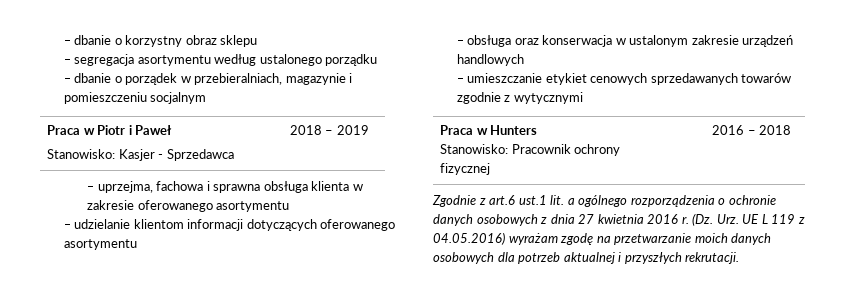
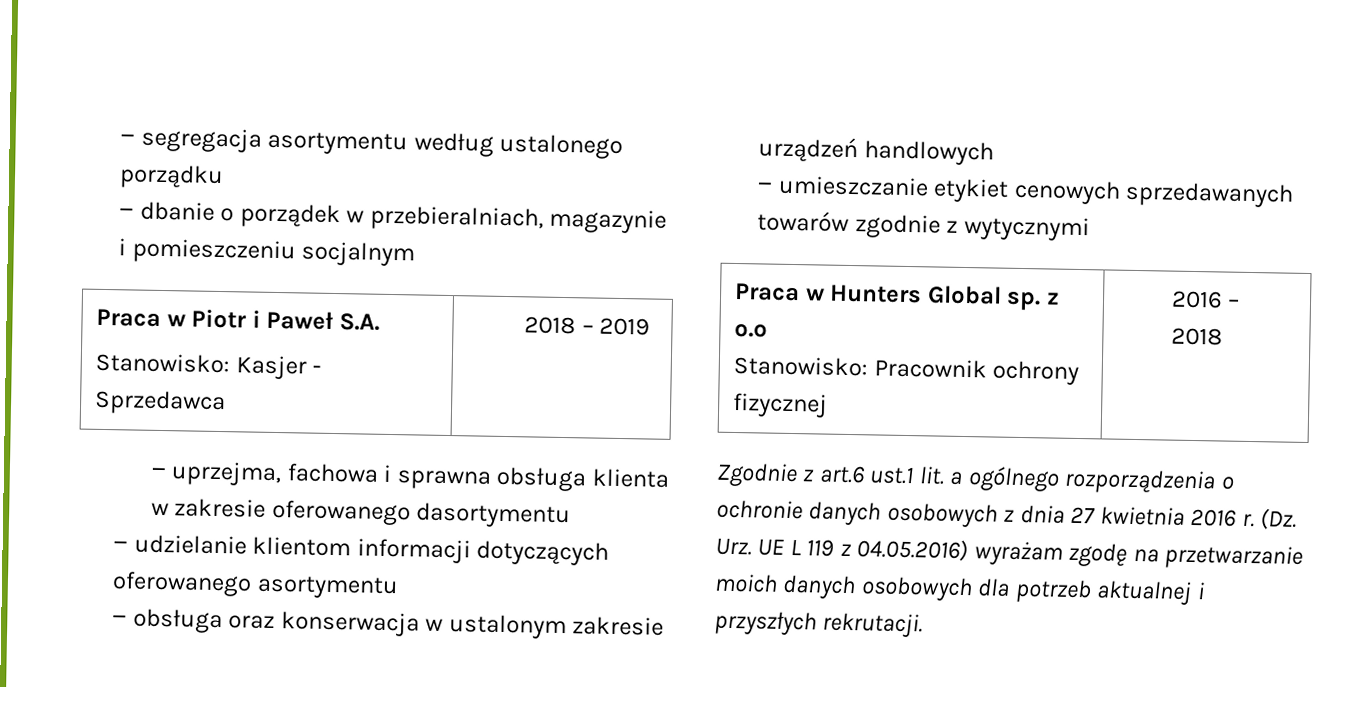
[63,35,258,47] [63,59,71,64] ‒ dbanie o korzystny obraz sklepu // ‒ -> [120,134,136,145] ‒
(173, 130) none -> [338,313,380,331] S.A.
[216,201,290,212] asortymentu -> [415,502,572,529] dasortymentu
(538, 130) none -> [926,285,1060,311] [734,323,769,338] Global sp. z o.o

